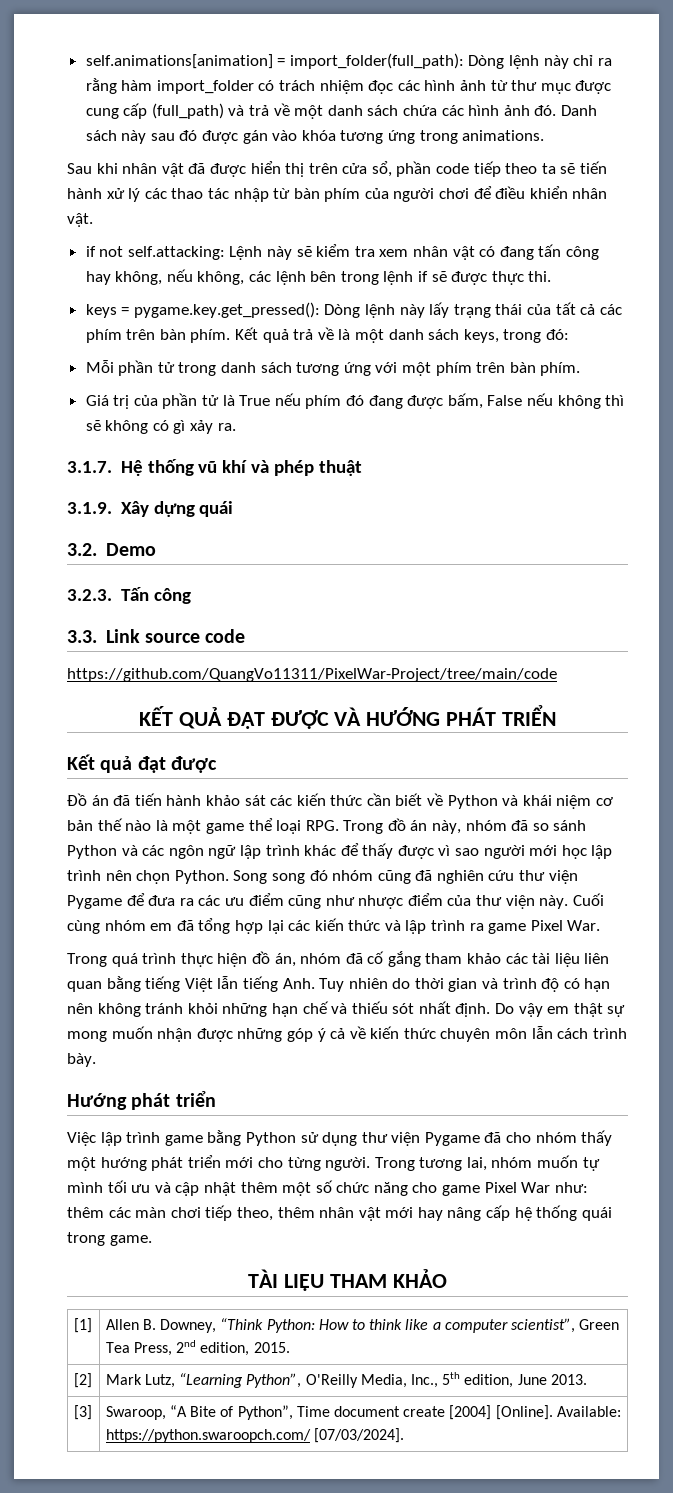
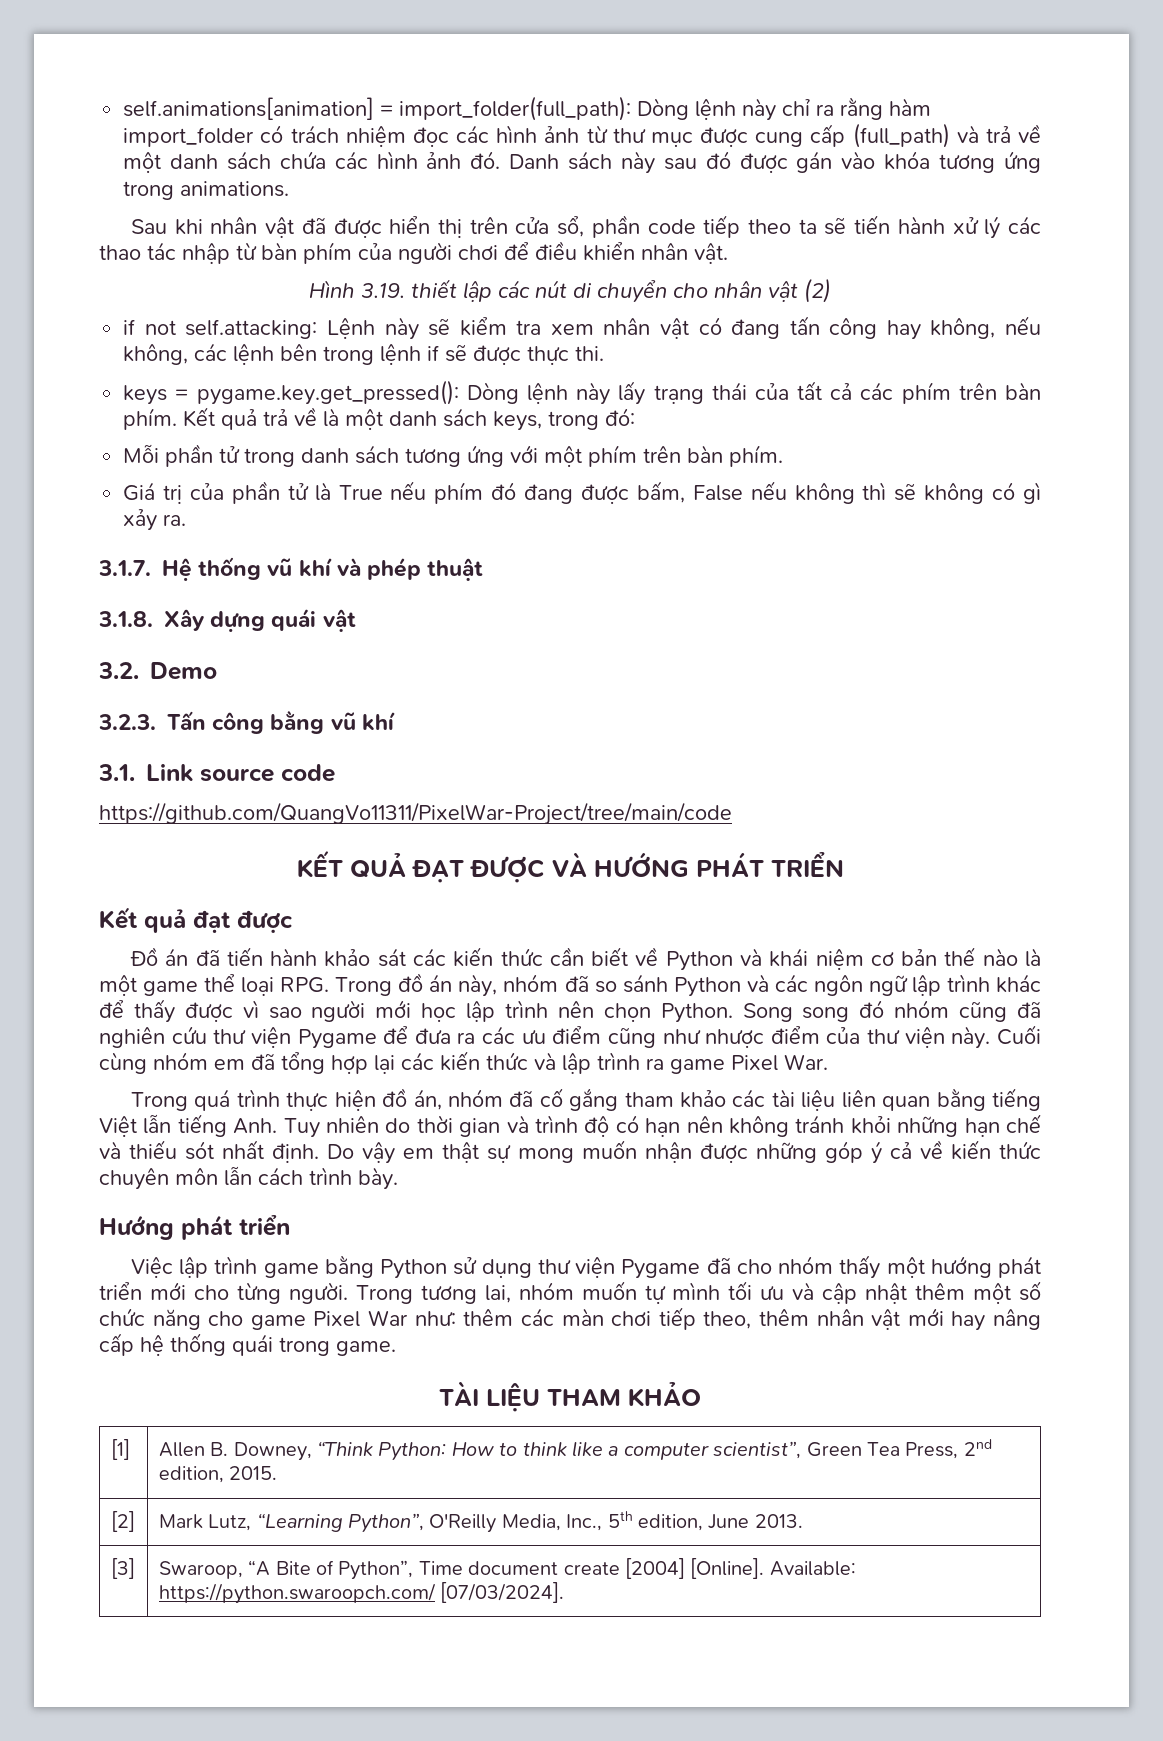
(93, 220) none -> [309,278,831,303] // Hình 3.19. thiết lập các nút di chuyển cho nhân vật (2)
[67,502,112,514] 3.1.9. -> [98,611,153,627] 3.1.8.
(234, 509) none -> [322,609,356,632] vật
[67,630,97,643] // 3.3. -> [270,710,396,734] [98,764,135,781] bằng vũ khí // 3.1.

